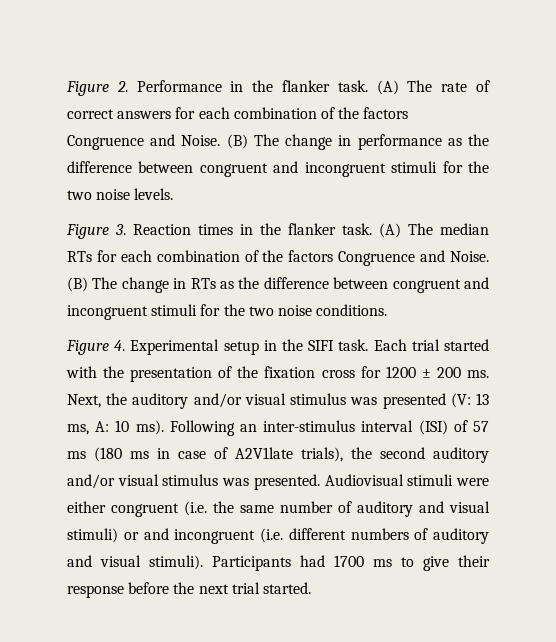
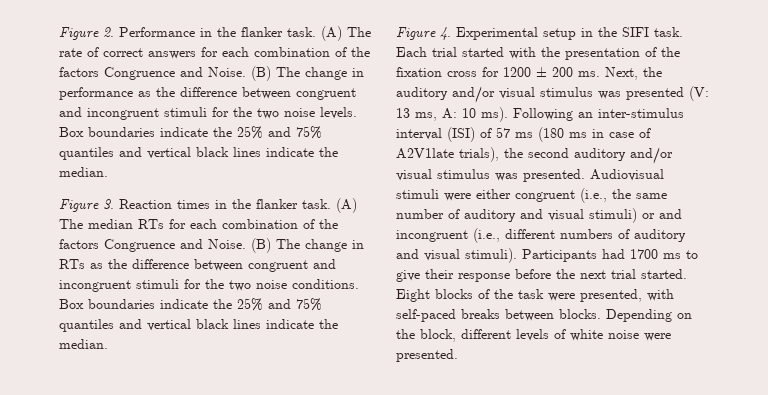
(174, 194) none -> [59,126,322,139] [59,147,338,160] [59,167,108,177] Box boundaries indicate the 25% and 75% quantiles and vertical black lines indicate the median.
(388, 310) none -> [59,298,322,311] [59,319,338,332] [59,339,108,349] Box boundaries indicate the 25% and 75% quantiles and vertical black lines indicate the median.
[184,501,207,516] (i.e. -> [580,188,607,203] (i.e.,
[260,528,283,543] (i.e. -> [473,228,500,243] (i.e.,
(311, 588) none -> [396,289,674,302] [396,309,692,322] [396,329,671,342] [396,349,458,362] Eight blocks of the task were presented, with self-paced breaks between blocks. Depending on the block, different levels of white noise were presented.

